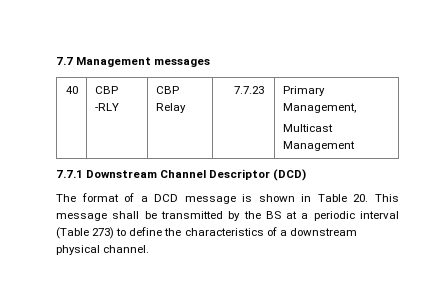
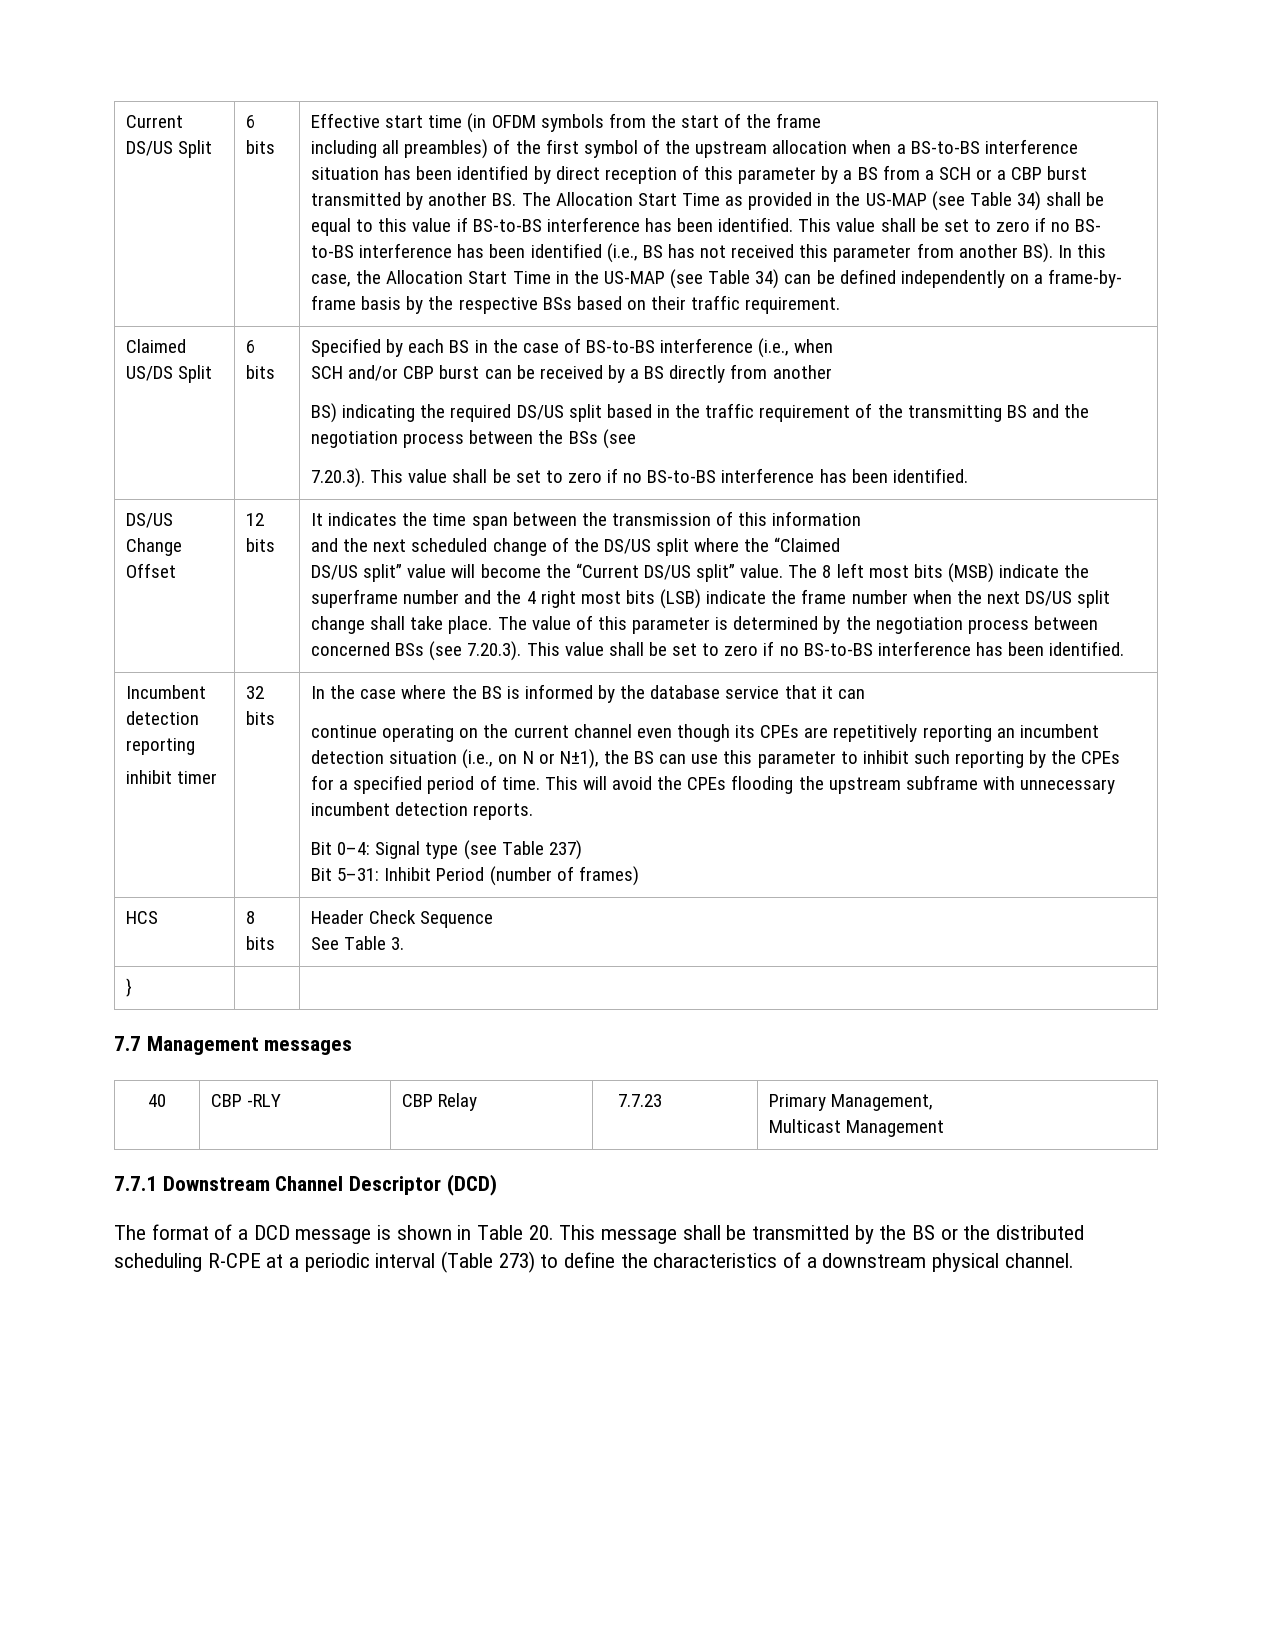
(56, 61) none -> [125,115,183,128] [125,140,213,158] [245,115,255,128] [245,140,275,154] [310,113,822,133] [310,139,1078,159] [310,165,1088,184] [310,191,1105,211] [310,217,1102,236] [310,243,1107,263] [310,269,1123,289] [310,295,841,314] [125,339,186,353] [125,365,213,383] [245,340,255,353] [245,365,275,379] [310,338,834,358] [310,364,832,383] [310,403,1090,423] [310,429,636,449] [310,468,968,488] [125,513,173,528] [125,538,182,556] [125,563,176,578] [245,513,264,526] [245,538,275,552] [310,511,862,530] [310,537,841,556] [310,563,1090,583] [310,589,1111,609] [310,615,1098,634] [310,641,1125,661] [125,685,206,699] [125,711,199,725] [125,738,195,755] [125,770,218,784] [245,686,264,699] [245,711,275,725] [310,684,865,703] [310,724,1099,742] [310,749,1121,769] [310,775,1116,794] [310,802,534,820] [310,840,582,860] [310,866,639,886] [125,911,158,924] [245,911,255,924] [245,936,275,950] [310,910,494,928] [310,936,405,950] [125,978,132,997] Current DS/US Split | 6 bits | Effective start time (in OFDM symbols from the start of the frame // including all preambles) of the first symbol of the upstream allocation when a BS-to-BS interference situation has been identified by direct reception of this parameter by a BS from a SCH or a CBP burst transmitted by another BS. The Allocation Start Time as provided in the US-MAP (see Table 34) shall be equal to this value if BS-to-BS interference has been identified. This value shall be set to zero if no BS- to-BS interference has been identified (i.e., BS has not received this parameter from another BS). In this case, the Allocation Start Time in the US-MAP (see Table 34) can be defined independently on a frame-by- frame basis by the respective BSs based on their traffic requirement. // Claimed US/DS Split | 6 bits | Specified by each BS in the case of BS-to-BS interference (i.e., when // SCH and/or CBP burst can be received by a BS directly from another // BS) indicating the required DS/US split based in the traffic requirement of the transmitting BS and the negotiation process between the BSs (see // 7.20.3). This value shall be set to zero if no BS-to-BS interference has been identified. // DS/US Change Offset | 12 bits | It indicates the time span between the transmission of this information // and the next scheduled change of the DS/US split where the “Claimed // DS/US split” value will become the “Current DS/US split” value. The 8 left most bits (MSB) indicate the superframe number and the 4 right most bits (LSB) indicate the frame number when the next DS/US split change shall take place. The value of this parameter is determined by the negotiation process between concerned BSs (see 7.20.3). This value shall be set to zero if no BS-to-BS interference has been identified. // Incumbent detection reporting // inhibit timer | 32 bits | In the case where the BS is informed by the database service that it can // continue operating on the current channel even though its CPEs are repetitively reporting an incumbent detection situation (i.e., on N or N±1), the BS can use this parameter to inhibit such reporting by the CPEs for a specified period of time. This will avoid the CPEs flooding the upstream subframe with unnecessary incumbent detection reports. // Bit 0–4: Signal type (see Table 237) // Bit 5–31: Inhibit Period (number of frames) // HCS | 8 bits | Header Check Sequence // See Table 3. // } | | //
(281, 215) none -> [940,1225,1085,1240] [114,1253,261,1272] or the distributed scheduling R-CPE

